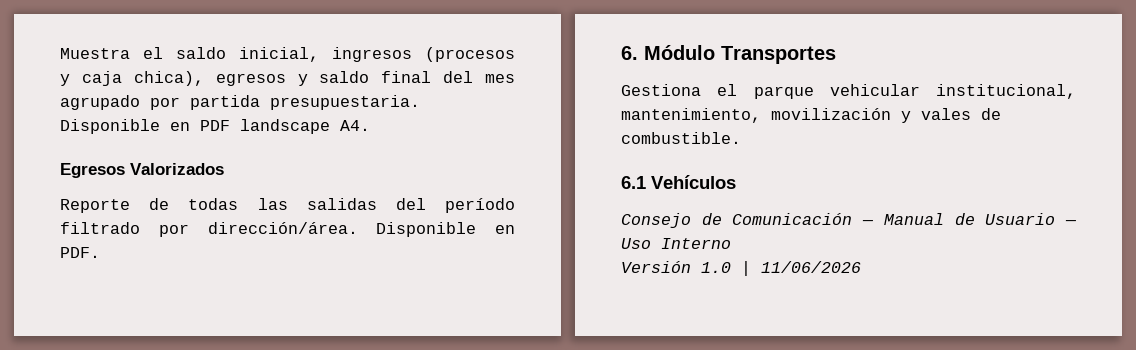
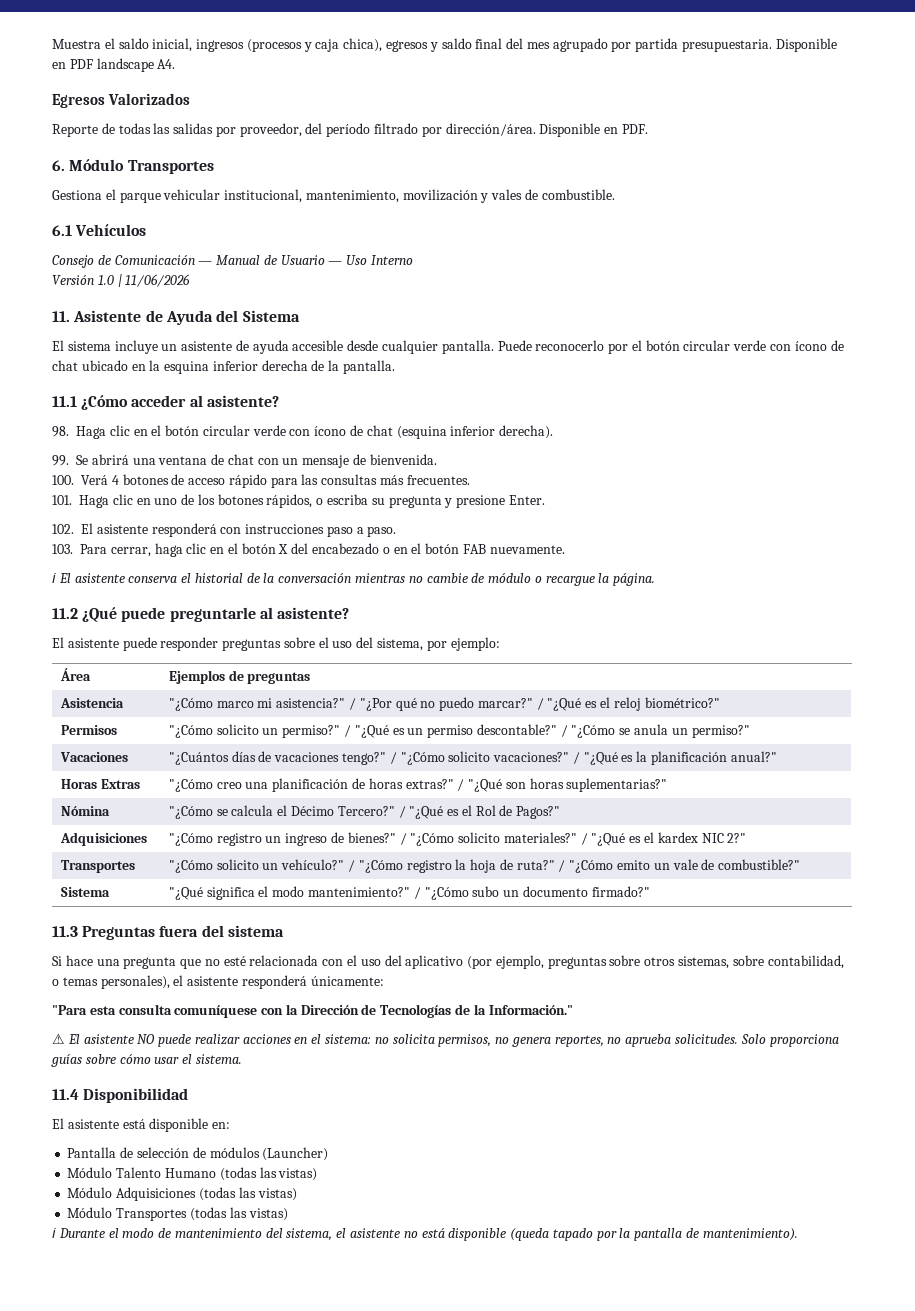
(377, 204) none -> [215,123,302,137] por proveedor,
(861, 267) none -> [52,310,300,325] [52,340,844,354] [52,360,396,374] [52,395,279,410] [52,425,554,439] [52,454,437,468] [52,474,470,488] [52,494,545,508] [52,523,397,537] [52,543,565,557] [52,573,656,586] [52,607,349,622] [52,637,500,651] [59,668,91,681] [168,670,311,684] [59,698,124,708] [168,697,720,711] [60,725,117,735] [168,724,750,738] [59,752,128,762] [168,751,777,765] [60,779,140,789] [168,778,668,792] [60,806,110,816] [168,805,561,819] [59,832,147,846] [168,832,747,846] [60,860,135,873] [168,859,801,873] [60,887,110,897] [168,886,650,900] [52,925,284,940] [52,955,844,969] [52,975,384,989] [52,1004,573,1018] [52,1033,839,1047] [51,1054,242,1067] [52,1088,189,1103] [52,1118,231,1132] [67,1147,329,1161] [67,1167,318,1181] [67,1187,297,1201] [67,1207,288,1221] [52,1228,798,1241] // 11. Asistente de Ayuda del Sistema // El sistema incluye un asistente de ayuda accesible desde cualquier pantalla. Puede reconocerlo por el botón circular verde con ícono de chat ubicado en la esquina inferior derecha de la pantalla. // 11.1 ¿Cómo acceder al asistente? // 98. Haga clic en el botón circular verde con ícono de chat (esquina inferior derecha). // 99. Se abrirá una ventana de chat con un mensaje de bienvenida. // 100. Verá 4 botones de acceso rápido para las consultas más frecuentes. // 101. Haga clic en uno de los botones rápidos, o escriba su pregunta y presione Enter. // 102. El asistente responderá con instrucciones paso a paso. // 103. Para cerrar, haga clic en el botón X del encabezado o en el botón FAB nuevamente. // ℹ El asistente conserva el historial de la conversación mientras no cambie de módulo o recargue la página. // 11.2 ¿Qué puede preguntarle al asistente? // El asistente puede responder preguntas sobre el uso del sistema, por ejemplo: // Área | Ejemplos de preguntas // Asistencia | "¿Cómo marco mi asistencia?" / "¿Por qué no puedo marcar?" / "¿Qué es el reloj biométrico?" // Permisos | "¿Cómo solicito un permiso?" / "¿Qué es un permiso descontable?" / "¿Cómo se anula un permiso?" // Vacaciones | "¿Cuántos días de vacaciones tengo?" / "¿Cómo solicito vacaciones?" / "¿Qué es la planificación anual?" // Horas Extras | "¿Cómo creo una planificación de horas extras?" / "¿Qué son horas suplementarias?" // Nómina | "¿Cómo se calcula el Décimo Tercero?" / "¿Qué es el Rol de Pagos?" // Adquisiciones | "¿Cómo registro un ingreso de bienes?" / "¿Cómo solicito materiales?" / "¿Qué es el kardex NIC 2?" // Transportes | "¿Cómo solicito un vehículo?" / "¿Cómo registro la hoja de ruta?" / "¿Cómo emito un vale de combustible?" // Sistema | "¿Qué significa el modo mantenimiento?" / "¿Cómo subo un documento firmado?" // 11.3 Preguntas fuera del sistema // Si hace una pregunta que no esté relacionada con el uso del aplicativo (por ejemplo, preguntas sobre otros sistemas, sobre contabilidad, o temas personales), el asistente responderá únicamente: // "Para esta consulta comuníquese con la Dirección de Tecnologías de la Información." // ⚠ El asistente NO puede realizar acciones en el sistema: no solicita permisos, no genera reportes, no aprueba solicitudes. Solo proporciona guías sobre cómo usar el sistema. // 11.4 Disponibilidad // El asistente está disponible en: // Pantalla de selección de módulos (Launcher) // Módulo Talento Humano (todas las vistas) // Módulo Adquisiciones (todas las vistas) // Módulo Transportes (todas las vistas) // ℹ Durante el modo de mantenimiento del sistema, el asistente no está disponible (queda tapado por la pantalla de mantenimiento).

